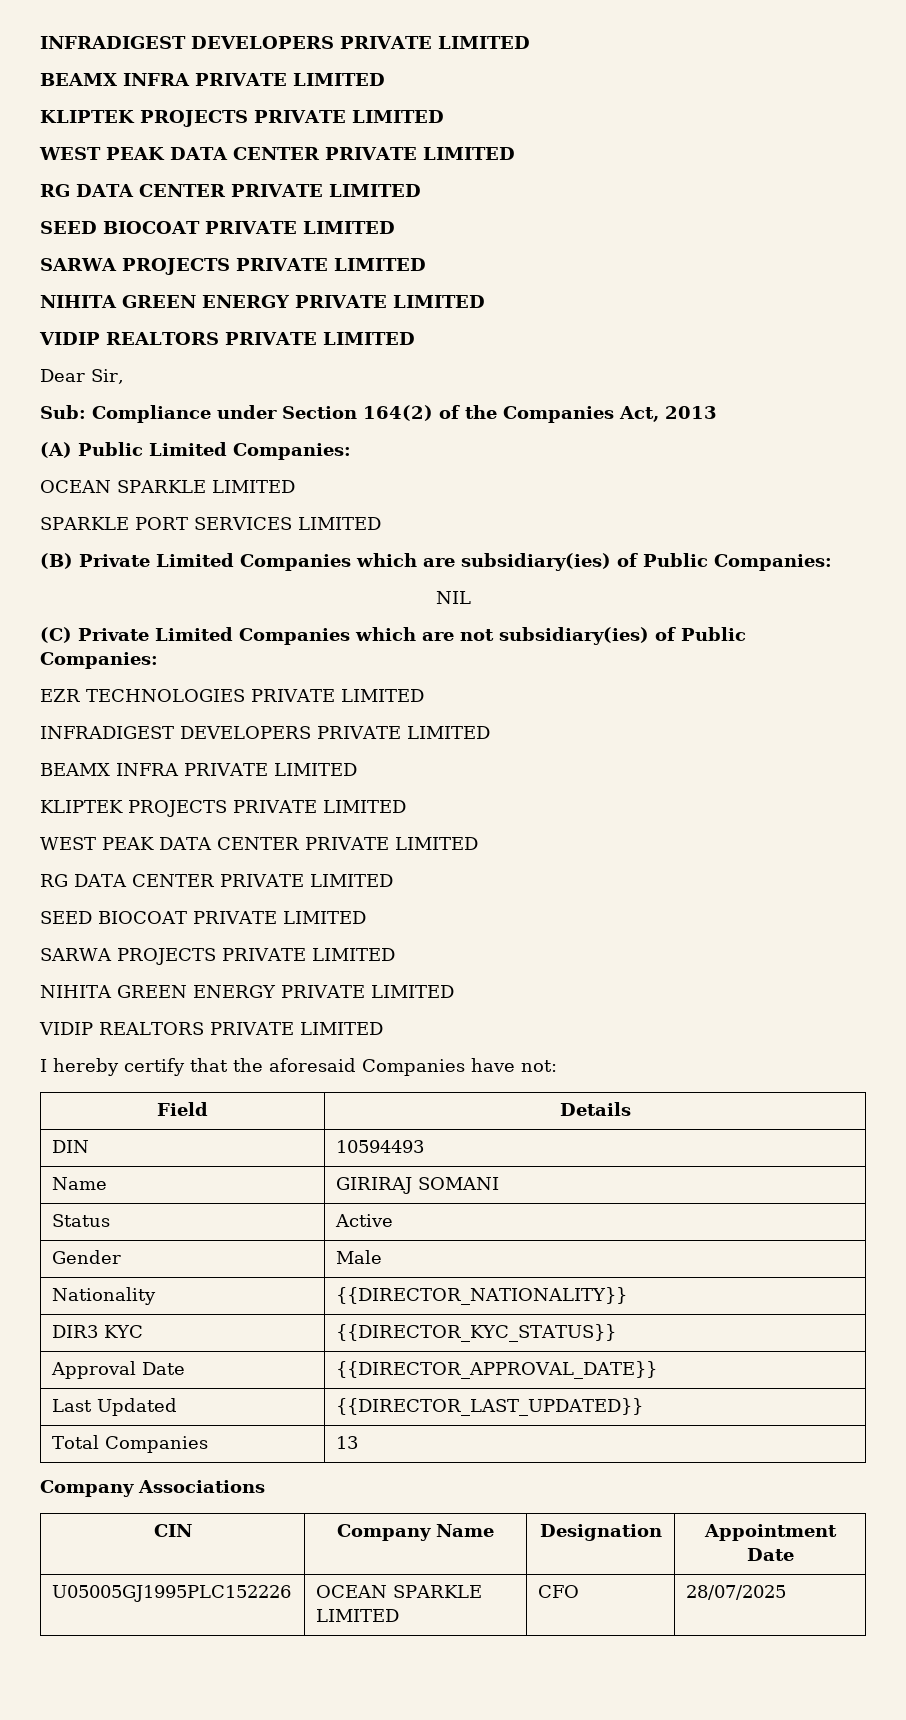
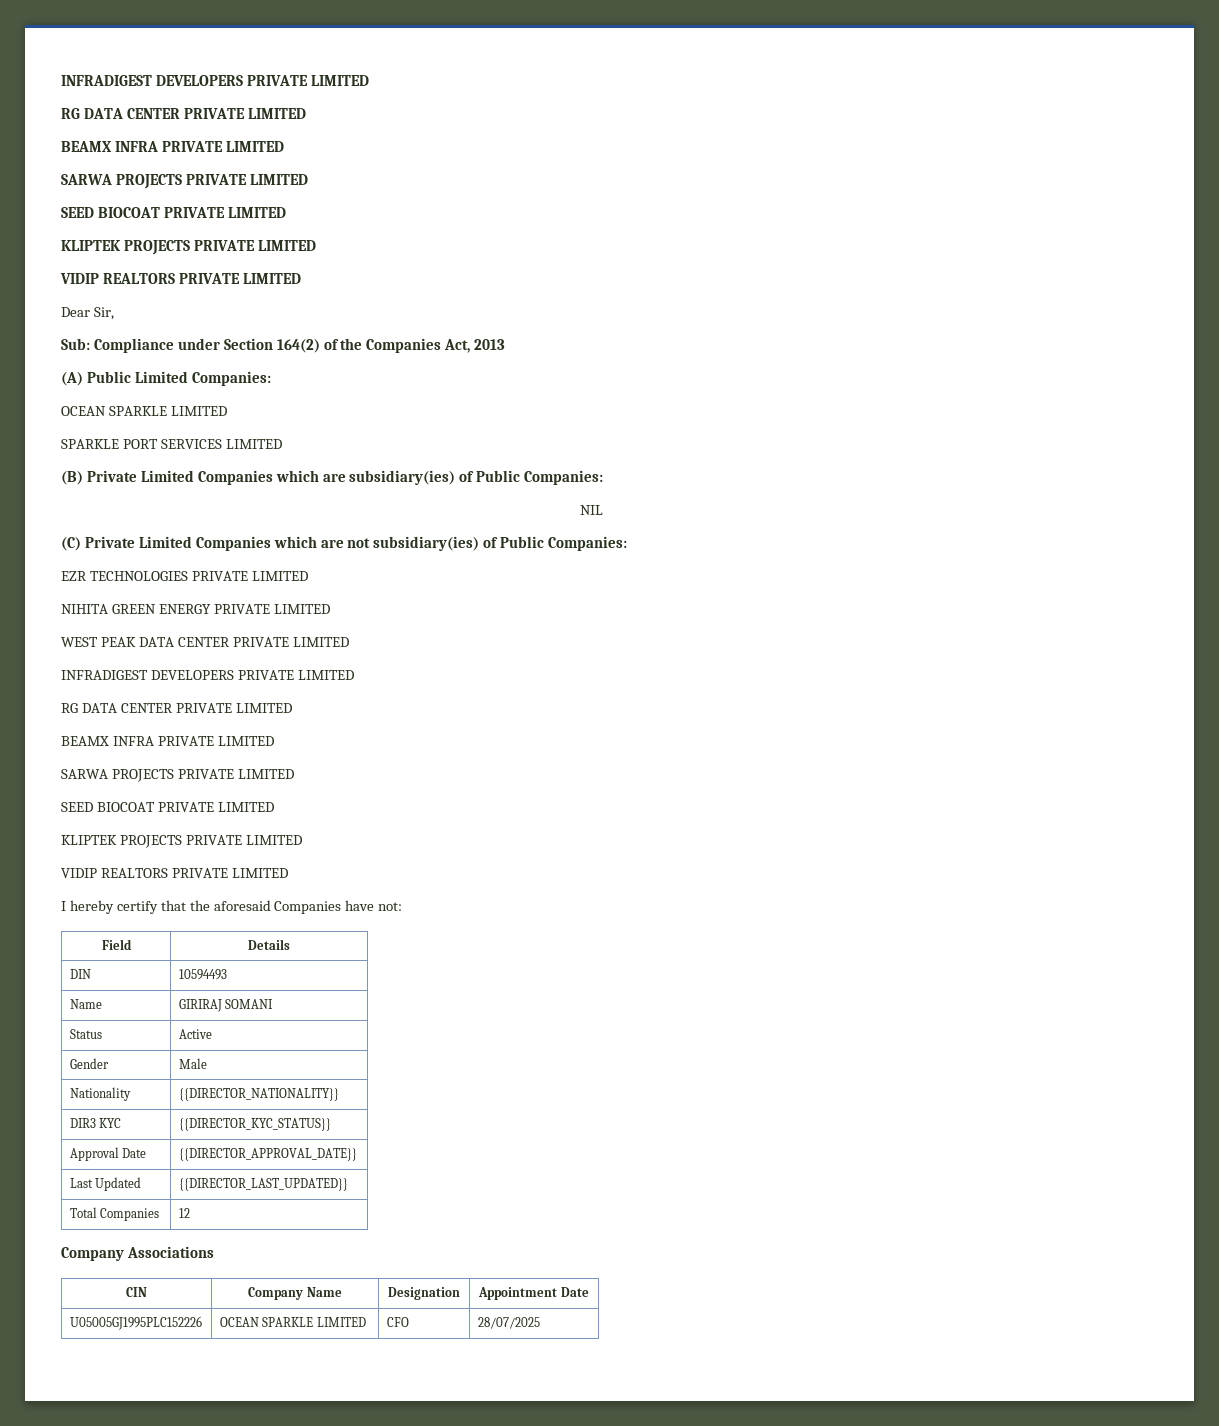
[40,36,530,49] [40,73,385,86] [40,110,444,127] [39,147,515,160] [40,184,421,197] [40,221,395,234] [40,258,426,275] [40,295,290,308] INFRADIGEST DEVELOPERS PRIVATE LIMITED // BEAMX INFRA PRIVATE LIMITED // KLIPTEK PROJECTS PRIVATE LIMITED // WEST PEAK DATA CENTER PRIVATE LIMITED // RG DATA CENTER PRIVATE LIMITED // SEED BIOCOAT PRIVATE LIMITED // SARWA PROJECTS PRIVATE LIMITED // NIHITA GREEN ENERGY -> [61,75,369,86] [61,108,306,119] [61,141,284,152] [61,174,308,189] [61,207,286,218] [61,240,190,255] INFRADIGEST DEVELOPERS PRIVATE LIMITED // RG DATA CENTER PRIVATE LIMITED // BEAMX INFRA PRIVATE LIMITED // SARWA PROJECTS PRIVATE LIMITED // SEED BIOCOAT PRIVATE LIMITED // KLIPTEK PROJECTS
[40,726,490,739] [40,763,357,776] [40,800,406,817] [40,837,478,850] [40,874,393,887] [40,911,366,924] [40,948,395,965] [40,985,454,998] INFRADIGEST DEVELOPERS PRIVATE LIMITED // BEAMX INFRA PRIVATE LIMITED // KLIPTEK PROJECTS PRIVATE LIMITED // WEST PEAK DATA CENTER PRIVATE LIMITED // RG DATA CENTER PRIVATE LIMITED // SEED BIOCOAT PRIVATE LIMITED // SARWA PROJECTS PRIVATE LIMITED // NIHITA GREEN ENERGY PRIVATE LIMITED -> [61,604,330,614] [61,637,349,647] [61,670,354,680] [61,703,292,713] [61,736,274,746] [61,769,294,782] [61,802,274,812] [61,835,302,848] NIHITA GREEN ENERGY PRIVATE LIMITED // WEST PEAK DATA CENTER PRIVATE LIMITED // INFRADIGEST DEVELOPERS PRIVATE LIMITED // RG DATA CENTER PRIVATE LIMITED // BEAMX INFRA PRIVATE LIMITED // SARWA PROJECTS PRIVATE LIMITED // SEED BIOCOAT PRIVATE LIMITED // KLIPTEK PROJECTS PRIVATE LIMITED
[336,1436,359,1449] 13 -> [178,1208,190,1218] 12

